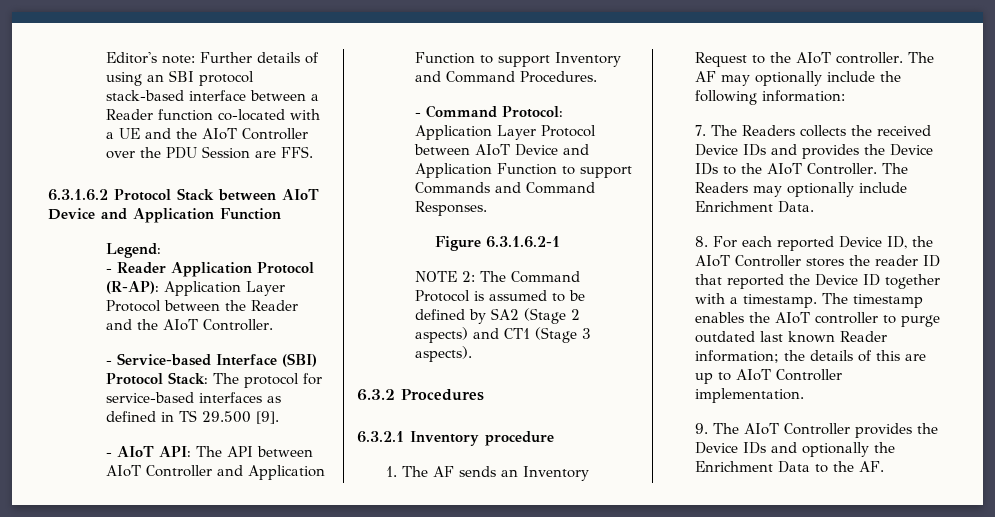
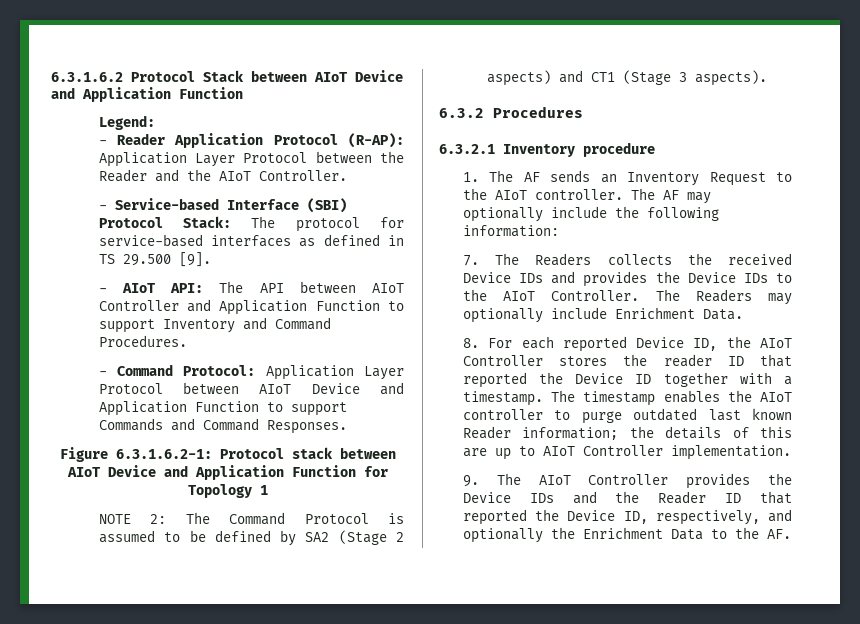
[106,52,320,64] [106,70,255,86] [106,90,320,101] [106,109,321,121] [106,128,309,140] [106,146,314,159] Editor's note: Further details of using an SBI protocol stack-based interface between a Reader function co-located with a UE and the AIoT Controller over the PDU Session are FFS. // -> (51, 77) none
[486,236,560,248] 6.3.1.6.2-1 -> [115,447,396,459] [66,465,388,480] [187,484,268,498] 6.3.1.6.2-1: Protocol stack between AIoT Device and Application Function for Topology 1
(798, 447) none -> [615,491,792,504] [462,509,792,525] the Reader ID that reported the Device ID, respectively, and

